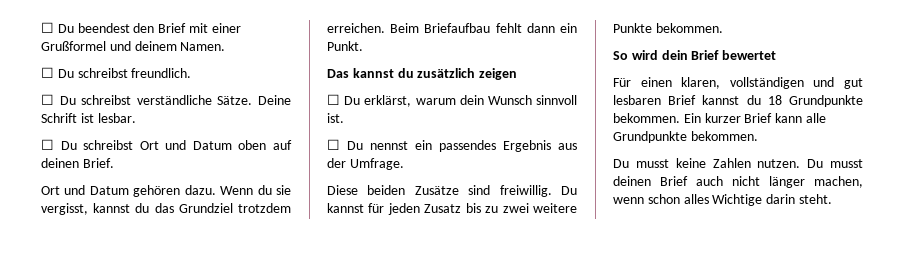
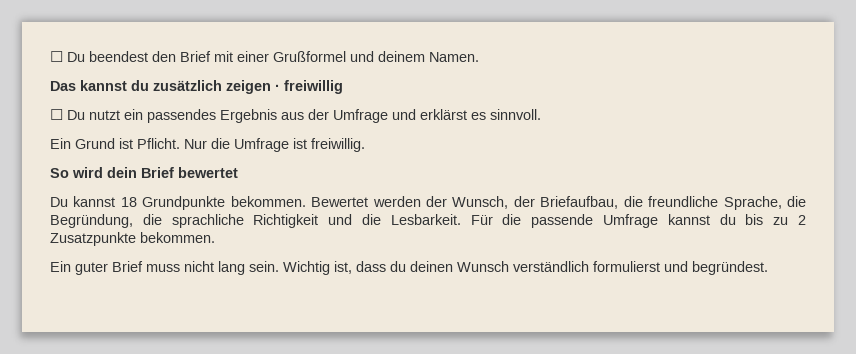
[41,67,192,78] [41,94,291,105] [41,113,136,123] [41,139,292,150] [41,158,114,168] [41,185,291,197] [41,203,291,215] [327,23,577,33] [327,41,363,51] // ☐ Du schreibst freundlich. // ☐ Du schreibst verständliche Sätze. Deine Schrift ist lesbar. // ☐ Du schreibst Ort und Datum oben auf deinen Brief. // Ort und Datum gehören dazu. Wenn du sie vergisst, kannst du das Grundziel trotzdem erreichen. Beim Briefaufbau fehlt dann ein Punkt. -> (479, 57) none
[327,94,577,107] [327,113,344,123] [327,139,408,150] // ☐ Du erklärst, warum dein Wunsch sinnvoll ist. // ☐ Du nennst -> [275,80,343,94] [50,109,120,120] · freiwillig // ☐ Du nutzt
[349,158,404,170] [327,185,577,197] [327,203,577,215] [613,23,723,33] Umfrage. // Diese beiden Zusätze sind freiwillig. Du kannst für jeden Zusatz bis zu zwei weitere Punkte bekommen. -> [333,109,541,123] [50,138,365,152] Umfrage und erklärst es sinnvoll. // Ein Grund ist Pflicht. Nur die Umfrage ist freiwillig.
[613,77,863,89] [613,95,863,107] [613,113,826,123] [613,131,758,143] [613,158,863,168] [613,176,863,188] [613,194,832,206] Für einen klaren, vollständigen und gut lesbaren Brief kannst du 18 Grundpunkte bekommen. Ein kurzer Brief kann alle Grundpunkte bekommen. // Du musst keine Zahlen nutzen. Du musst deinen Brief auch nicht länger machen, wenn schon alles Wichtige darin steht. -> [50,196,807,210] [50,214,806,228] [50,232,215,246] [50,261,768,275] Du kannst 18 Grundpunkte bekommen. Bewertet werden der Wunsch, der Briefaufbau, die freundliche Sprache, die Begründung, die sprachliche Richtigkeit und die Lesbarkeit. Für die passende Umfrage kannst du bis zu 2 Zusatzpunkte bekommen. // Ein guter Brief muss nicht lang sein. Wichtig ist, dass du deinen Wunsch verständlich formulierst und begründest.

